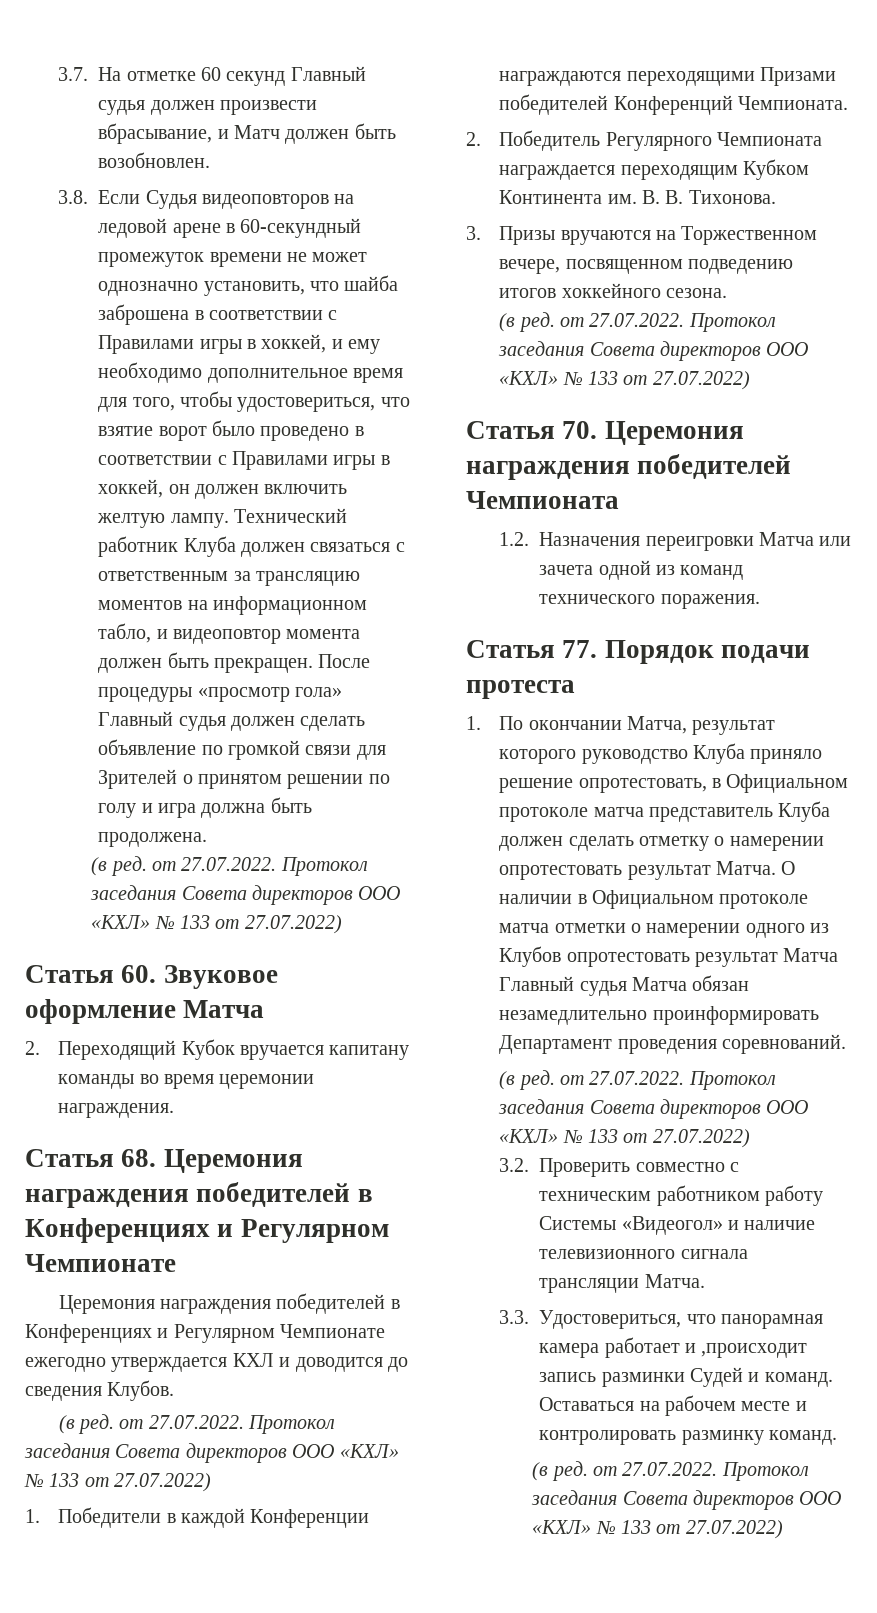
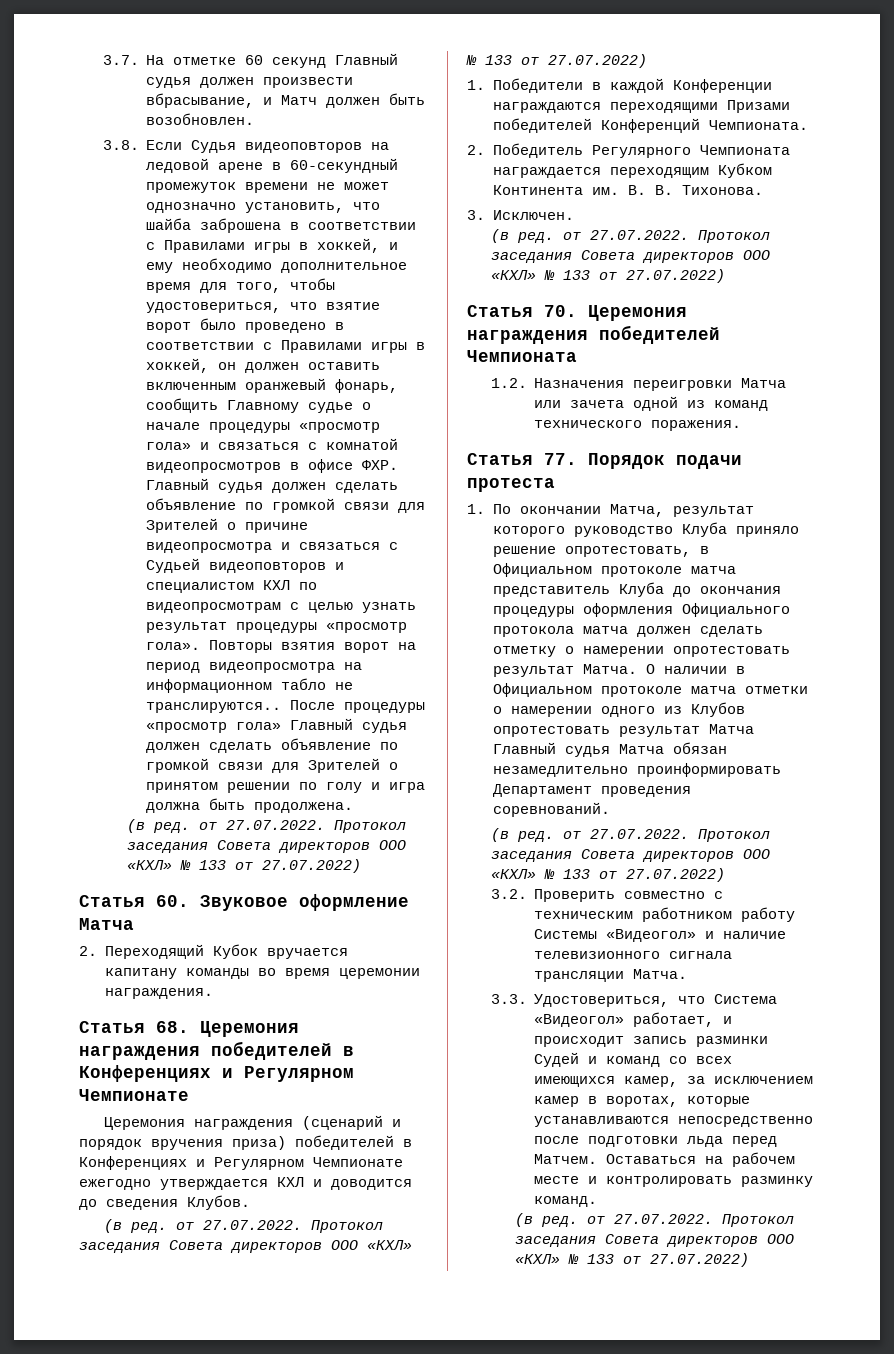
[264,484,348,494] [97,508,347,528] [98,536,405,557] [98,571,360,586] [98,596,367,615] [98,623,361,644] [98,652,313,673] включить желтую лампу. Технический работник Клуба должен связаться с ответственным за трансляцию моментов на информационном табло, и видеоповтор момента должен быть прекращен. -> [308,362,381,370] [146,378,399,393] [146,398,372,413] [146,422,381,433] [146,438,399,450] [146,459,399,473] [146,478,399,493] [146,498,426,513] [146,518,309,533] [146,542,399,553] [146,558,345,573] [146,580,318,593] [146,602,417,613] [146,622,408,633] [146,640,417,653] [146,662,363,673] [146,678,354,693] [146,702,282,713] оставить включенным оранжевый фонарь, сообщить Главному судье о начале процедуры «просмотр гола» и связаться с комнатой видеопросмотров в офисе ФХР. Главный судья должен сделать объявление по громкой связи для Зрителей о причине видеопросмотра и связаться с Судьей видеоповторов и специалистом КХЛ по видеопросмотрам с целью узнать результат процедуры «просмотр гола». Повторы взятия ворот на период видеопросмотра на информационном табло не транслируются..
(271, 1306) none -> [301,1115,401,1130] [79,1136,286,1150] (сценарий и порядок вручения приза)
[499,226,818,245] [499,259,793,274] [499,283,727,298] Призы вручаются на Торжественном вечере, посвященном подведению итогов хоккейного сезона. -> [492,210,574,220] Исключен.
(831, 811) none -> [672,586,781,597] [492,603,790,617] [492,626,628,637] до окончания процедуры оформления Официального протокола матча
[720,1314,823,1329] [539,1337,808,1358] [539,1367,833,1387] панорамная камера работает и ,происходит запись разминки Судей и команд. -> [714,994,778,1004] [534,1012,733,1027] [534,1036,769,1047] [534,1052,733,1067] [534,1076,814,1087] [534,1096,751,1107] [534,1116,814,1127] [534,1136,778,1147] [534,1154,598,1164] Система «Видеогол» работает, и происходит запись разминки Судей и команд со всех имеющихся камер, за исключением камер в воротах, которые устанавливаются непосредственно после подготовки льда перед Матчем.

